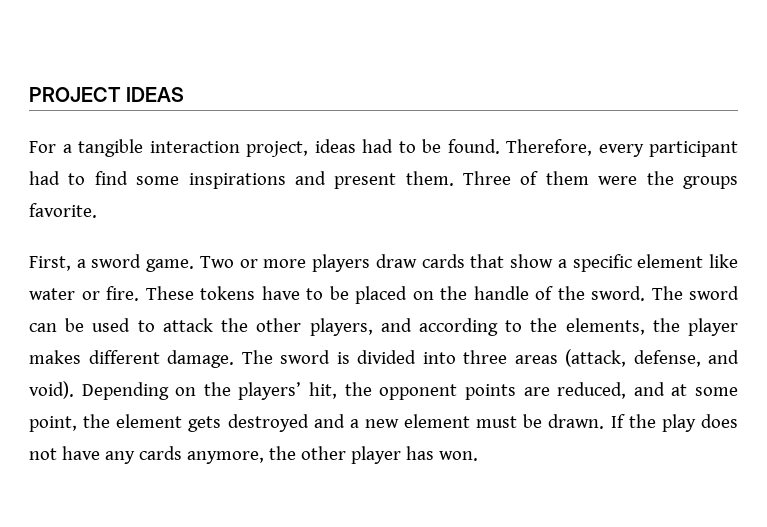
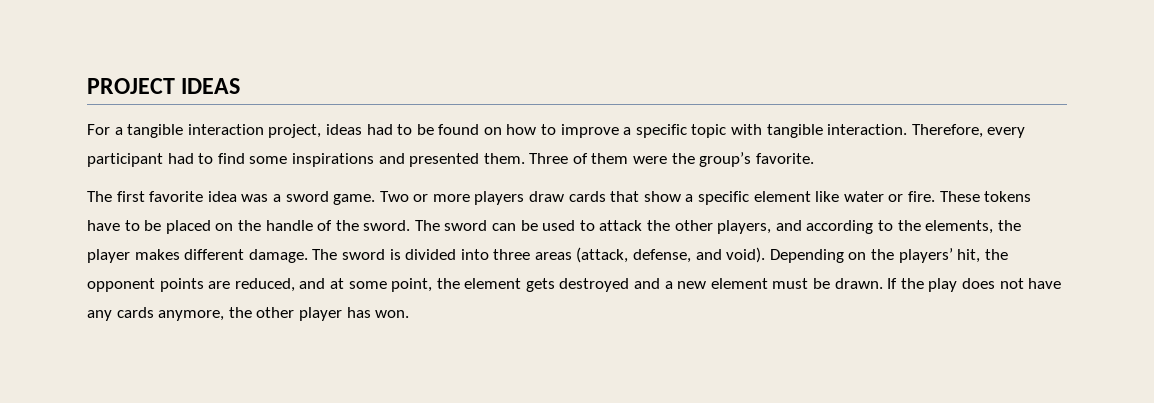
[447,139,500,154] found. -> [438,124,908,138] found on how to improve a specific topic with tangible interaction.
[334,173,397,189] present -> [409,153,480,167] presented
[683,176,739,189] groups -> [699,152,752,167] group’s
[29,256,71,271] First, -> [87,191,269,202] The first favorite idea was

